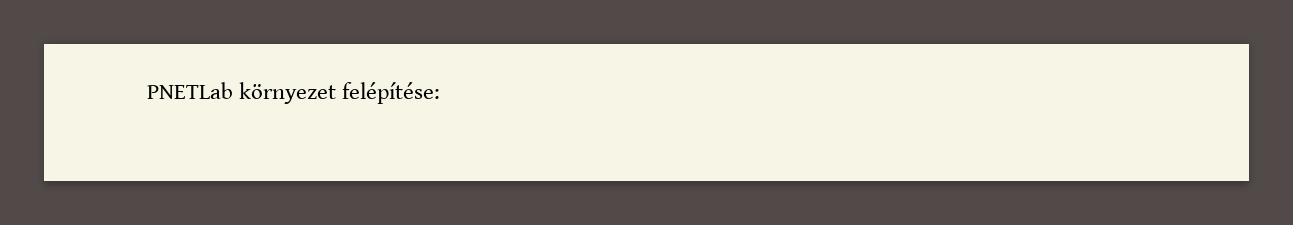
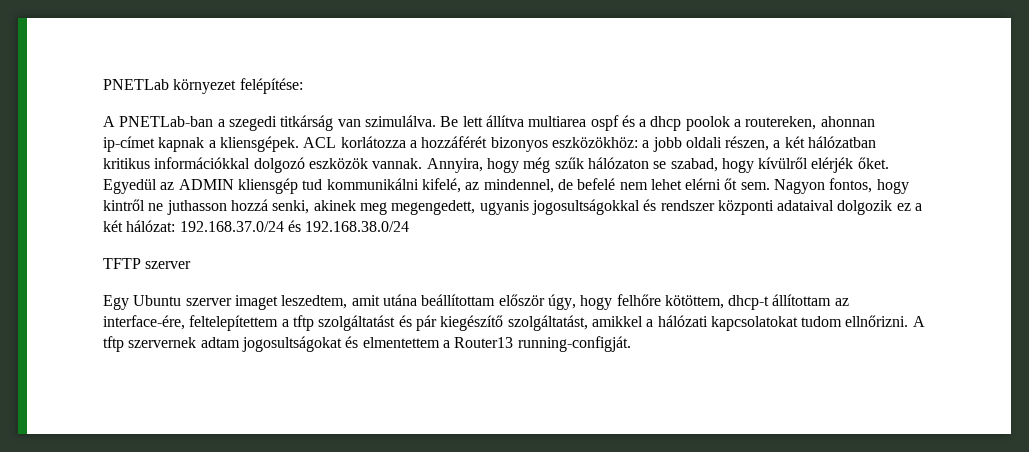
(441, 93) none -> [103,115,875,131] [103,136,877,152] [103,157,889,173] [103,178,909,194] [103,199,923,215] [103,220,410,232] [103,258,192,269] [103,294,849,310] [103,315,925,331] [103,336,631,352] // A PNETLab-ban a szegedi titkárság van szimulálva. Be lett állítva multiarea ospf és a dhcp poolok a routereken, ahonnan ip-címet kapnak a kliensgépek. ACL korlátozza a hozzáférét bizonyos eszközökhöz: a jobb oldali részen, a két hálózatban kritikus információkkal dolgozó eszközök vannak. Annyira, hogy még szűk hálózaton se szabad, hogy kívülről elérjék őket. Egyedül az ADMIN kliensgép tud kommunikálni kifelé, az mindennel, de befelé nem lehet elérni őt sem. Nagyon fontos, hogy kintről ne juthasson hozzá senki, akinek meg megengedett, ugyanis jogosultságokkal és rendszer központi adataival dolgozik ez a két hálózat: 192.168.37.0/24 és 192.168.38.0/24 // TFTP szerver // Egy Ubuntu szerver imaget leszedtem, amit utána beállítottam először úgy, hogy felhőre kötöttem, dhcp-t állítottam az interface-ére, feltelepítettem a tftp szolgáltatást és pár kiegészítő szolgáltatást, amikkel a hálózati kapcsolatokat tudom ellnőrizni. A tftp szervernek adtam jogosultságokat és elmentettem a Router13 running-configját.

